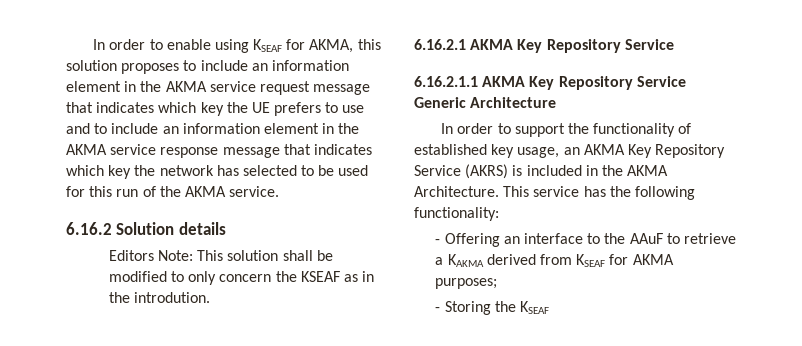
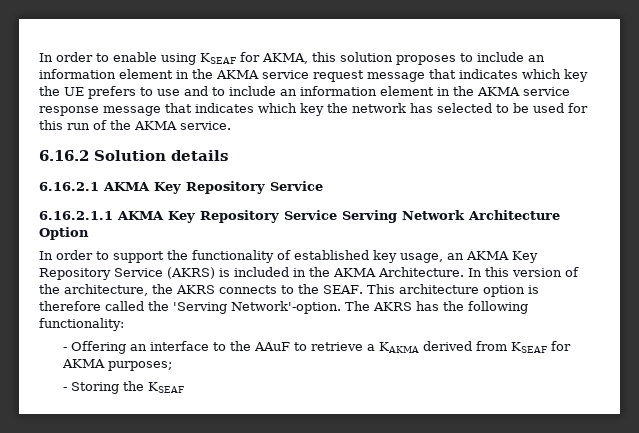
[108,250,333,261] [108,271,375,285] [108,292,210,303] // Editors Note: This solution shall be modified to only concern the KSEAF as in the introdution. -> (228, 155) none
[414,97,466,108] Generic -> [342,210,465,223] Serving Network
(557, 102) none -> [39,227,89,240] Option
[503,186,580,197] This service -> [468,267,579,277] [39,284,539,297] [39,301,412,314] In this version of the architecture, the AKRS connects to the SEAF. This architecture option is therefore called the 'Serving Network'-option. The AKRS

